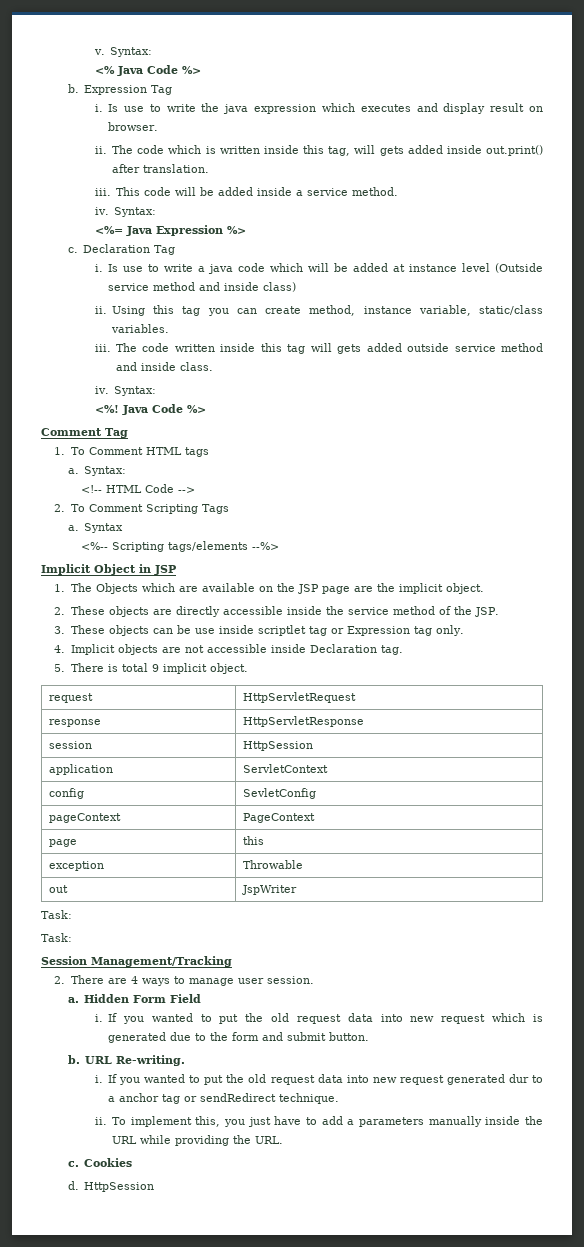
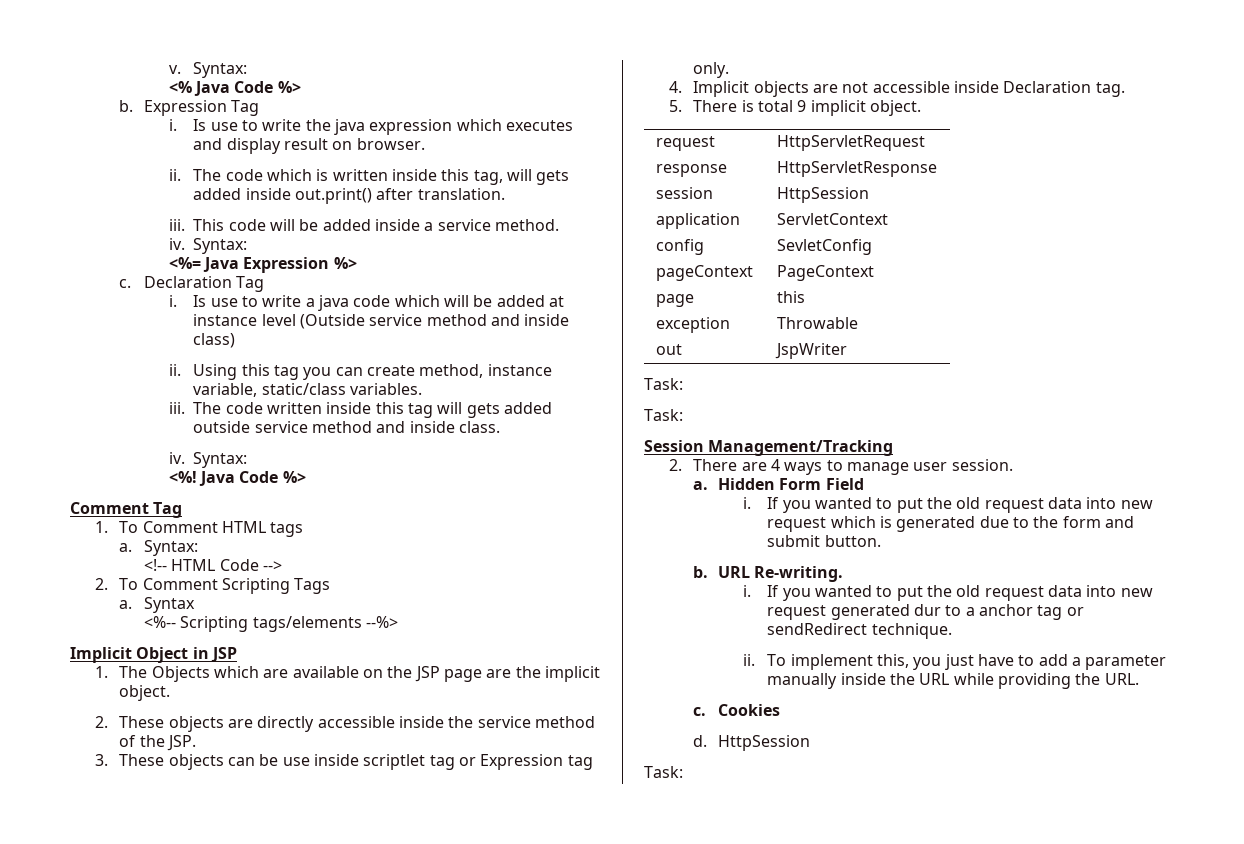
[359,1117,425,1127] parameters -> [1085,655,1167,670] parameter
(155, 1187) none -> [644,766,683,778] // Task:

